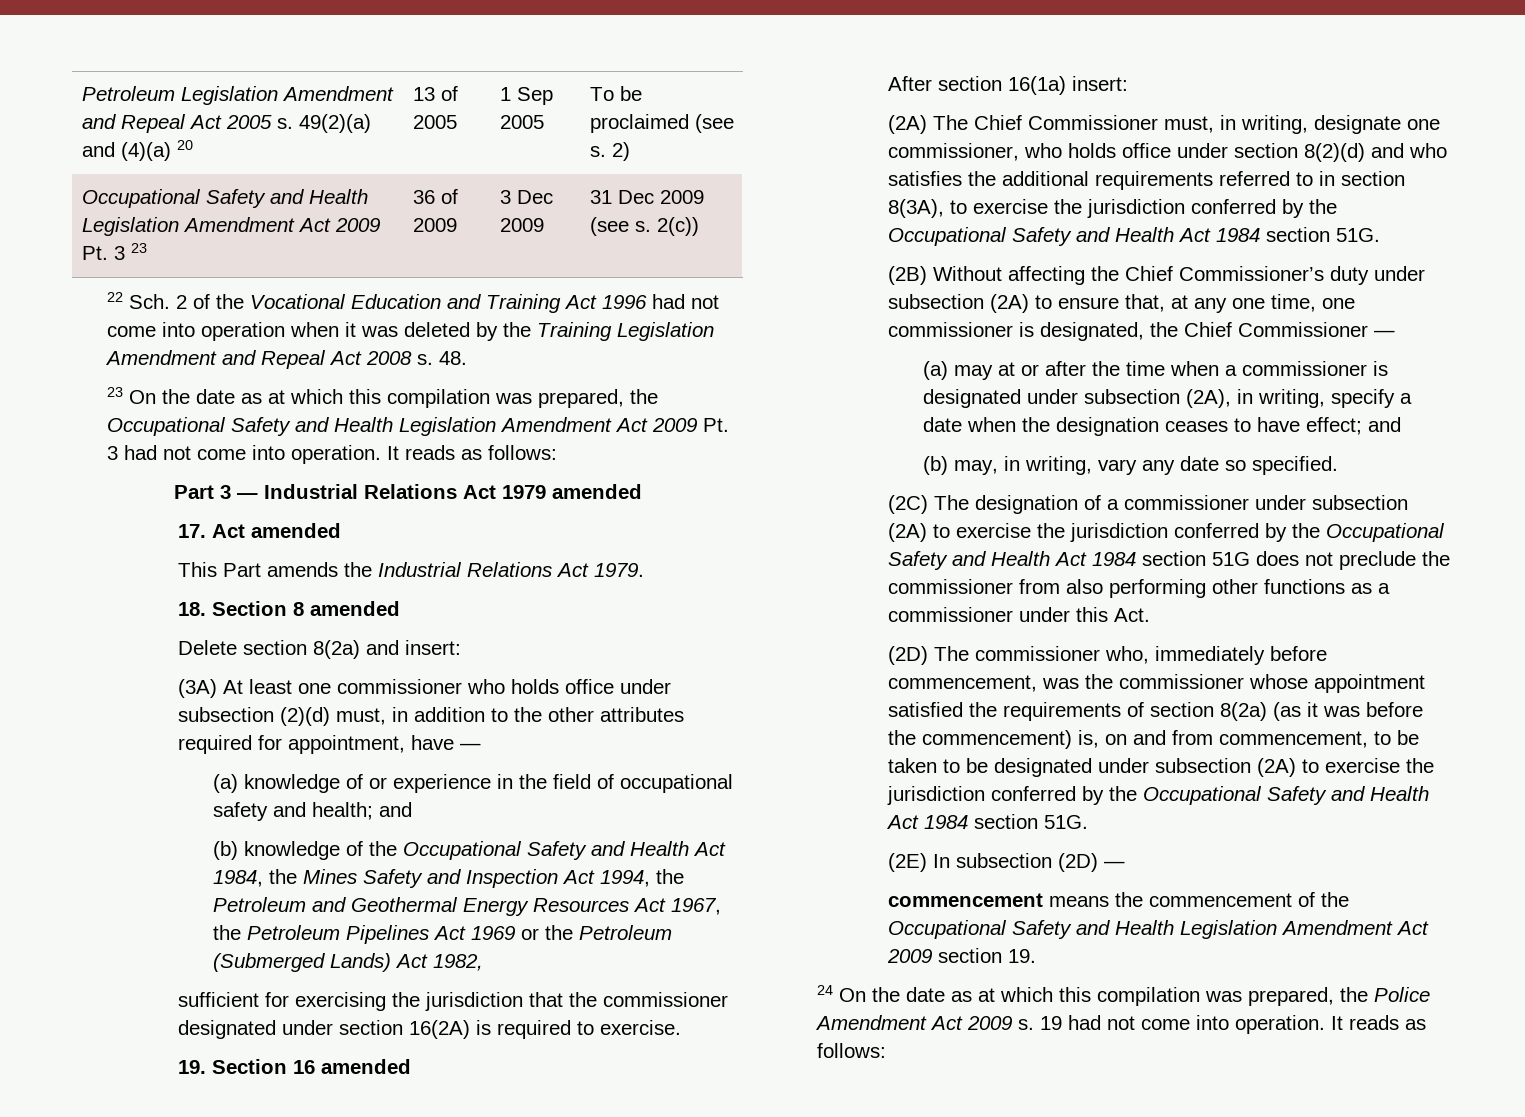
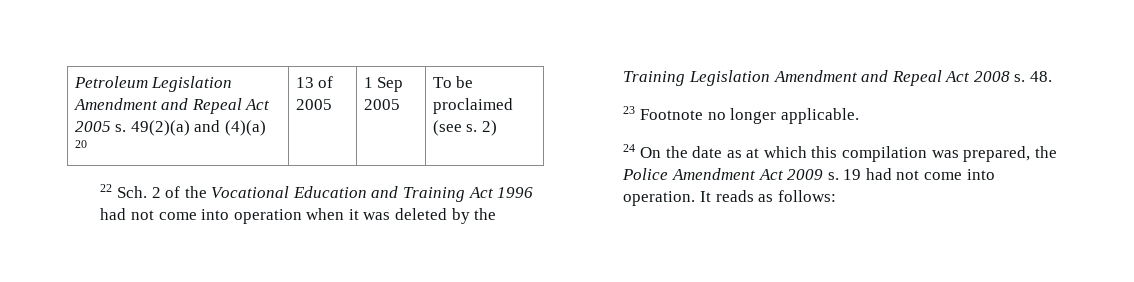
[81,189,368,208] [81,217,380,236] [81,243,147,260] [412,189,458,204] [412,218,457,232] [499,190,553,204] [499,218,544,232] [589,190,704,204] [589,217,699,236] // Occupational Safety and Health Legislation Amendment Act 2009 Pt. 3 23 | 36 of 2009 | 3 Dec 2009 | 31 Dec 2009 (see s. 2(c)) -> (497, 128) none
[129,389,659,408] [107,417,730,436] [107,445,558,464] [173,484,642,499] [178,523,342,538] [178,562,645,577] [178,601,401,616] [178,640,462,659] [178,679,672,698] [178,707,685,726] [178,735,482,754] [213,774,734,793] [213,802,413,821] [213,841,727,860] [213,869,685,888] [213,897,722,916] [213,925,673,944] [213,953,484,972] [178,992,729,1011] [178,1020,682,1039] [178,1059,412,1074] [888,76,1129,95] [888,115,1441,134] [888,143,1448,162] [888,171,1406,190] [888,199,1338,218] [888,227,1381,246] [888,266,1426,285] [888,294,1356,313] [888,322,1396,341] [923,361,1389,380] [923,389,1413,408] [923,417,1402,436] [923,456,1339,475] [888,495,1409,514] [888,523,1446,542] [888,551,1451,570] [888,579,1391,598] [888,607,1151,622] [888,646,1328,665] [888,674,1426,693] [888,702,1424,721] [888,730,1420,749] [888,758,1435,777] [887,786,1430,805] [886,814,1089,829] [888,853,1126,872] [888,892,1350,907] [888,920,1430,939] [887,948,1037,963] On the date as at which this compilation was prepared, the Occupational Safety and Health Legislation Amendment Act 2009 Pt. 3 had not come into operation. It reads as follows: // Part 3 — Industrial Relations Act 1979 amended // 17. Act amended // This Part amends the Industrial Relations Act 1979. // 18. Section 8 amended // Delete section 8(2a) and insert: // (3A) At least one commissioner who holds office under subsection (2)(d) must, in addition to the other attributes required for appointment, have — // (a) knowledge of or experience in the field of occupational safety and health; and // (b) knowledge of the Occupational Safety and Health Act 1984, the Mines Safety and Inspection Act 1994, the Petroleum and Geothermal Energy Resources Act 1967, the Petroleum Pipelines Act 1969 or the Petroleum (Submerged Lands) Act 1982, // sufficient for exercising the jurisdiction that the commissioner designated under section 16(2A) is required to exercise. // 19. Section 16 amended // After section 16(1a) insert: // (2A) The Chief Commissioner must, in writing, designate one commissioner, who holds office under section 8(2)(d) and who satisfies the additional requirements referred to in section 8(3A), to exercise the jurisdiction conferred by the Occupational Safety and Health Act 1984 section 51G. // (2B) Without affecting the Chief Commissioner’s duty under subsection (2A) to ensure that, at any one time, one commissioner is designated, the Chief Commissioner — // (a) may at or after the time when a commissioner is designated under subsection (2A), in writing, specify a date when the designation ceases to have effect; and // (b) may, in writing, vary any date so specified. // (2C) The designation of a commissioner under subsection (2A) to exercise the jurisdiction conferred by the Occupational Safety and Health Act 1984 section 51G does not preclude the commissioner from also performing other functions as a commissioner under this Act. // (2D) The commissioner who, immediately before commencement, was the commissioner whose appointment satisfied the requirements of section 8(2a) (as it was before the commencement) is, on and from commencement, to be taken to be designated under subsection (2A) to exercise the jurisdiction conferred by the Occupational Safety and Health Act 1984 section 51G. // (2E) In subsection (2D) — // commencement means the commencement of the Occupational Safety and Health Legislation Amendment Act 2009 section 19. -> [639,108,859,124] Footnote no longer applicable.

